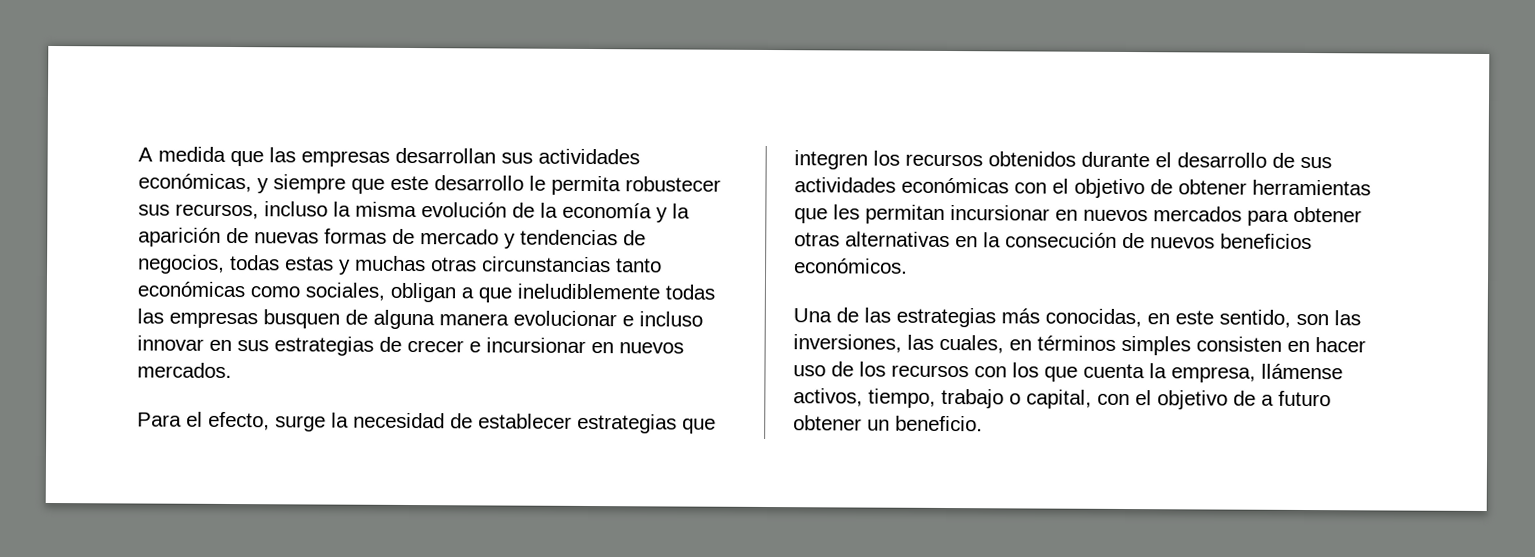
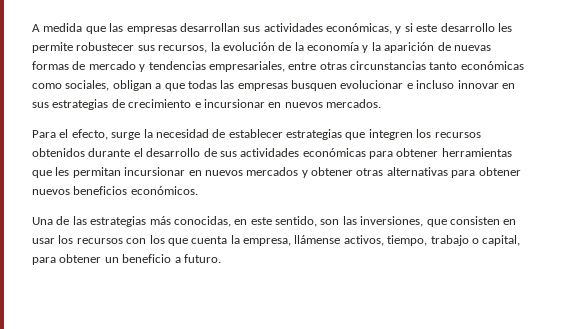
[273,174,721,196] [138,201,417,220] siempre que este desarrollo le permita robustecer sus recursos, incluso la misma -> [404,23,512,32] [32,42,220,53] si este desarrollo les permite robustecer sus recursos, la
[623,230,646,246] [138,254,426,275] de negocios, todas estas y muchas -> [208,61,317,72] empresariales, entre
[517,283,660,300] ineludiblemente -> (185, 87) none
[345,309,509,330] de alguna manera -> (337, 85) none
[407,339,464,353] crecer -> [128,99,192,108] crecimiento
[1014,178,1173,199] con el objetivo de -> [369,151,393,159] para
[1247,209,1289,226] para -> [301,170,308,178] y
[955,232,1145,249] en la consecución de -> [451,167,521,178] para obtener
[907,334,1366,356] [793,361,854,377] las cuales, en términos simples consisten en hacer uso de -> [426,216,517,227] [32,238,55,244] que consisten en usar
[1097,390,1331,410] [793,415,983,432] con el objetivo de a futuro obtener un beneficio. -> [32,254,221,265] para obtener un beneficio a futuro.

